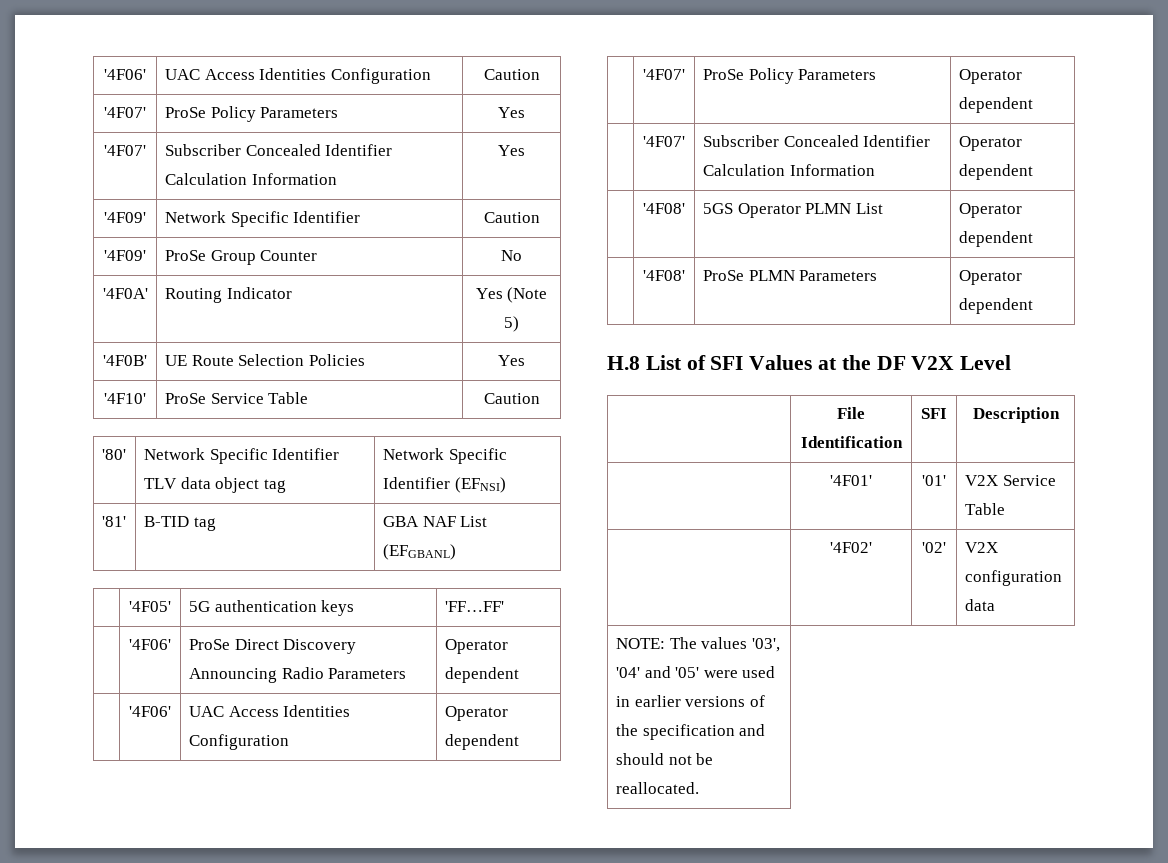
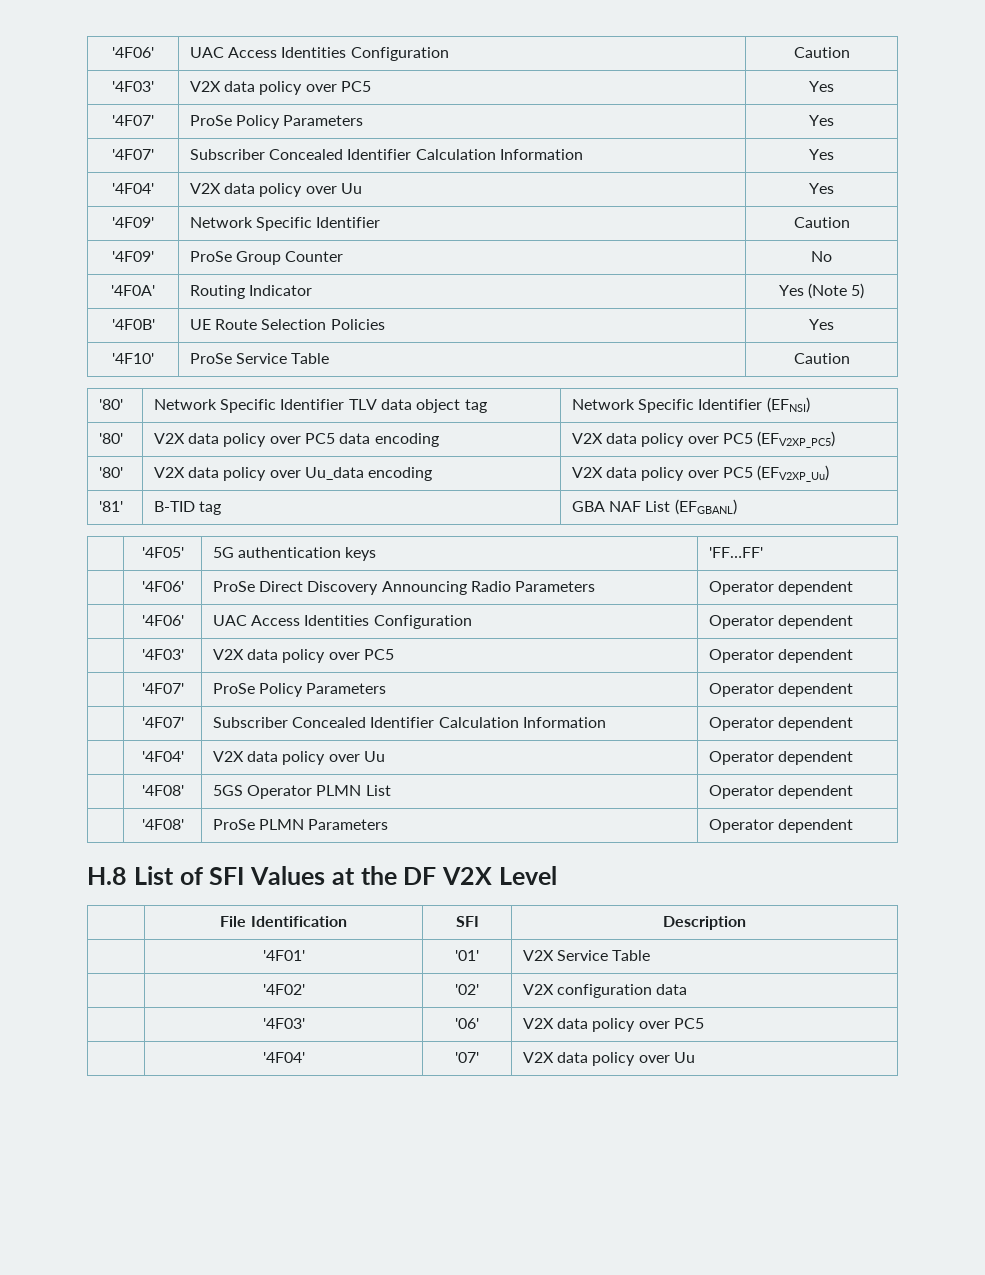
(540, 74) none -> [112,81,154,92] [189,81,371,95] [809,81,834,92] // '4F03' | V2X data policy over PC5 | Yes
(525, 150) none -> [112,183,154,194] [189,183,362,197] [809,183,834,194] // '4F04' | V2X data policy over Uu | Yes
(506, 485) none -> [98,433,123,444] [153,433,439,447] [571,431,836,448] [98,467,123,478] [153,467,433,481] [571,465,830,482] // '80' | V2X data policy over PC5 data encoding | V2X data policy over PC5 (EFV2XP_PC5) // '80' | V2X data policy over Uu_data encoding | V2X data policy over PC5 (EFV2XP_Uu)
(519, 742) none -> [141,649,184,660] [212,649,394,663] [708,649,853,663] // | '4F03' | V2X data policy over PC5 | Operator dependent
(1033, 172) none -> [141,751,184,762] [212,751,385,765] [708,751,853,765] // | '4F04' | V2X data policy over Uu | Operator dependent
[615,637,780,652] [615,666,776,678] [615,695,765,707] [615,724,766,740] [615,753,714,765] [615,782,699,794] NOTE: The values '03', '04' and '05' were used in earlier versions of the specification and should not be reallocated. -> [262,1018,305,1029] [455,1018,479,1029] [522,1018,704,1032] [262,1052,305,1063] [455,1052,479,1063] [522,1052,695,1066] | '4F03' | '06' | V2X data policy over PC5 // | '4F04' | '07' | V2X data policy over Uu

